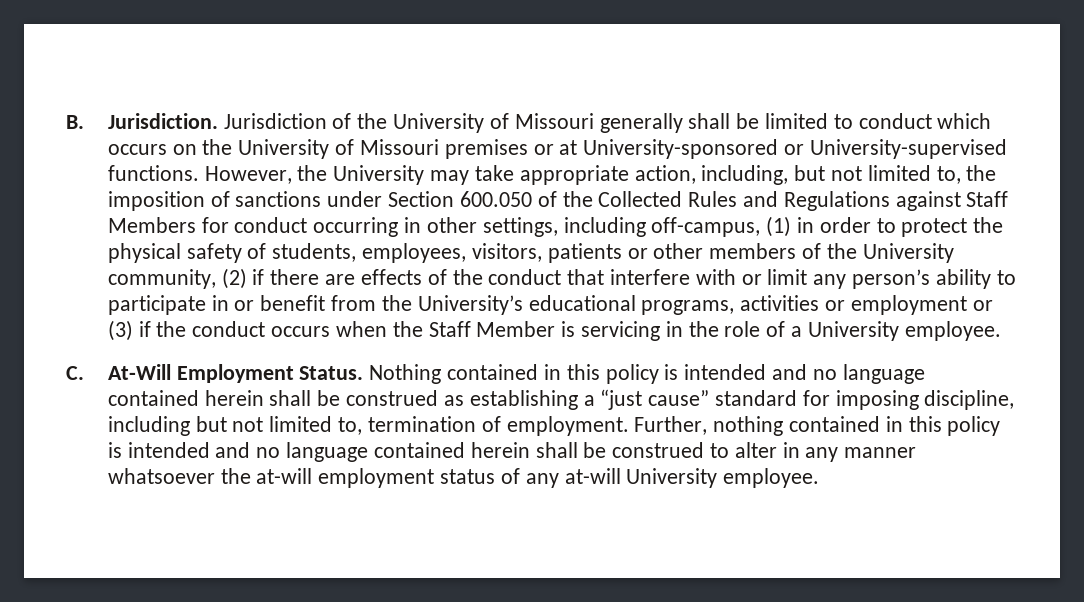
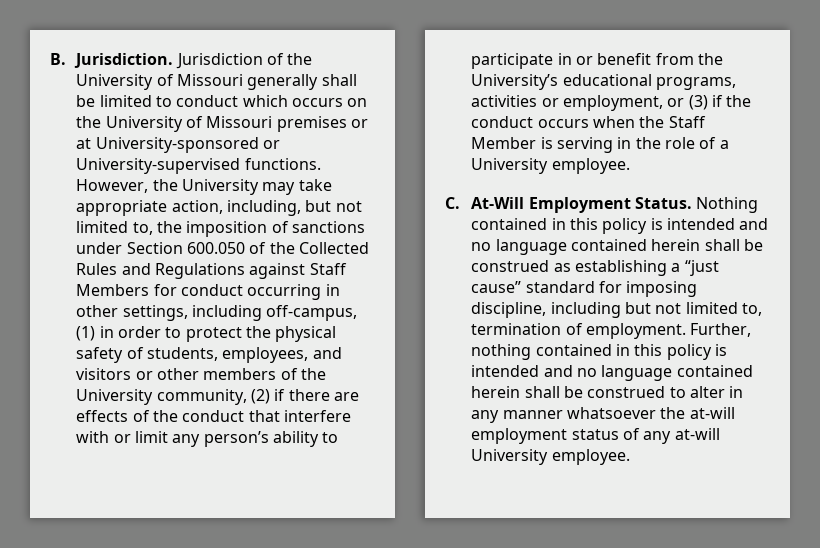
[471,243,622,263] visitors, patients -> [312,347,342,359] [76,368,132,380] and visitors
[850,295,967,315] employment -> [563,95,664,111] employment,
[580,321,660,341] servicing -> [557,137,614,153] serving

